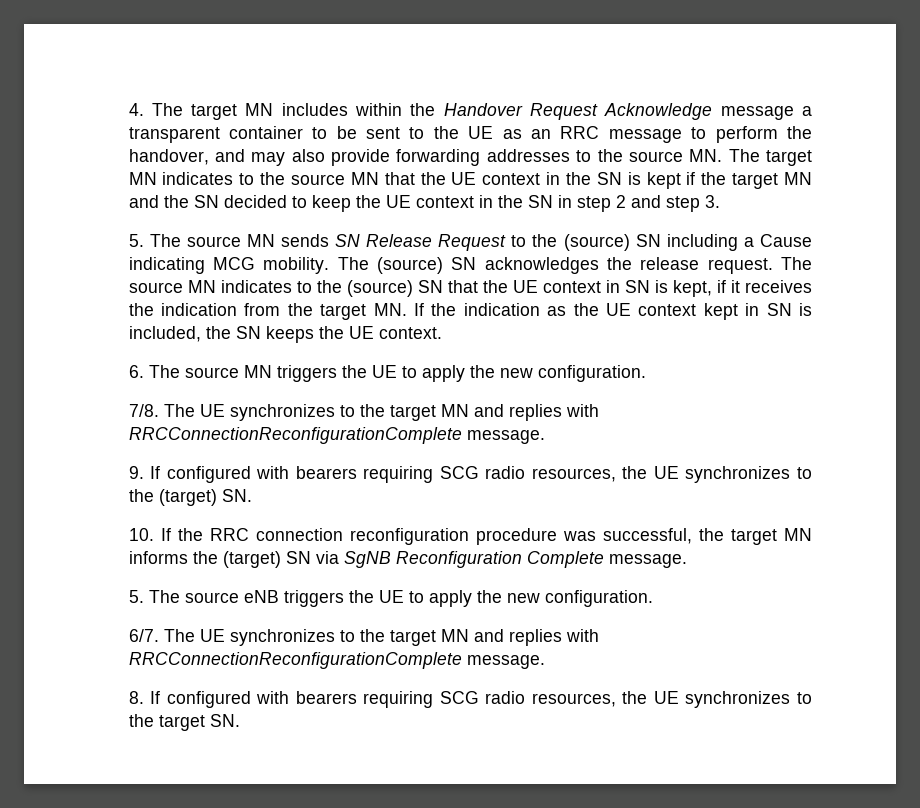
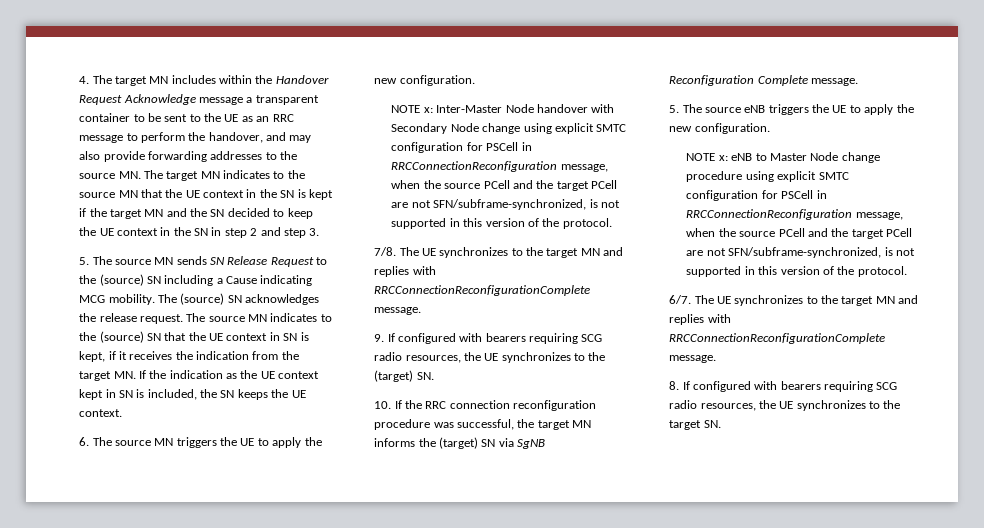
(646, 373) none -> [391,104,615,113] [391,123,627,134] [391,142,532,153] [391,161,608,172] [391,180,618,191] [391,199,620,210] [391,218,612,229] // NOTE x: Inter-Master Node handover with Secondary Node change using explicit SMTC configuration for PSCell in RRCConnectionReconfiguration message, when the source PCell and the target PCell are not SFN/subframe-synchronized, is not supported in this version of the protocol.
(653, 598) none -> [686,152,880,163] [686,171,849,182] [686,190,827,201] [686,209,903,220] [686,228,913,239] [686,247,915,258] [686,266,907,277] // NOTE x: eNB to Master Node change procedure using explicit SMTC configuration for PSCell in RRCConnectionReconfiguration message, when the source PCell and the target PCell are not SFN/subframe-synchronized, is not supported in this version of the protocol.

